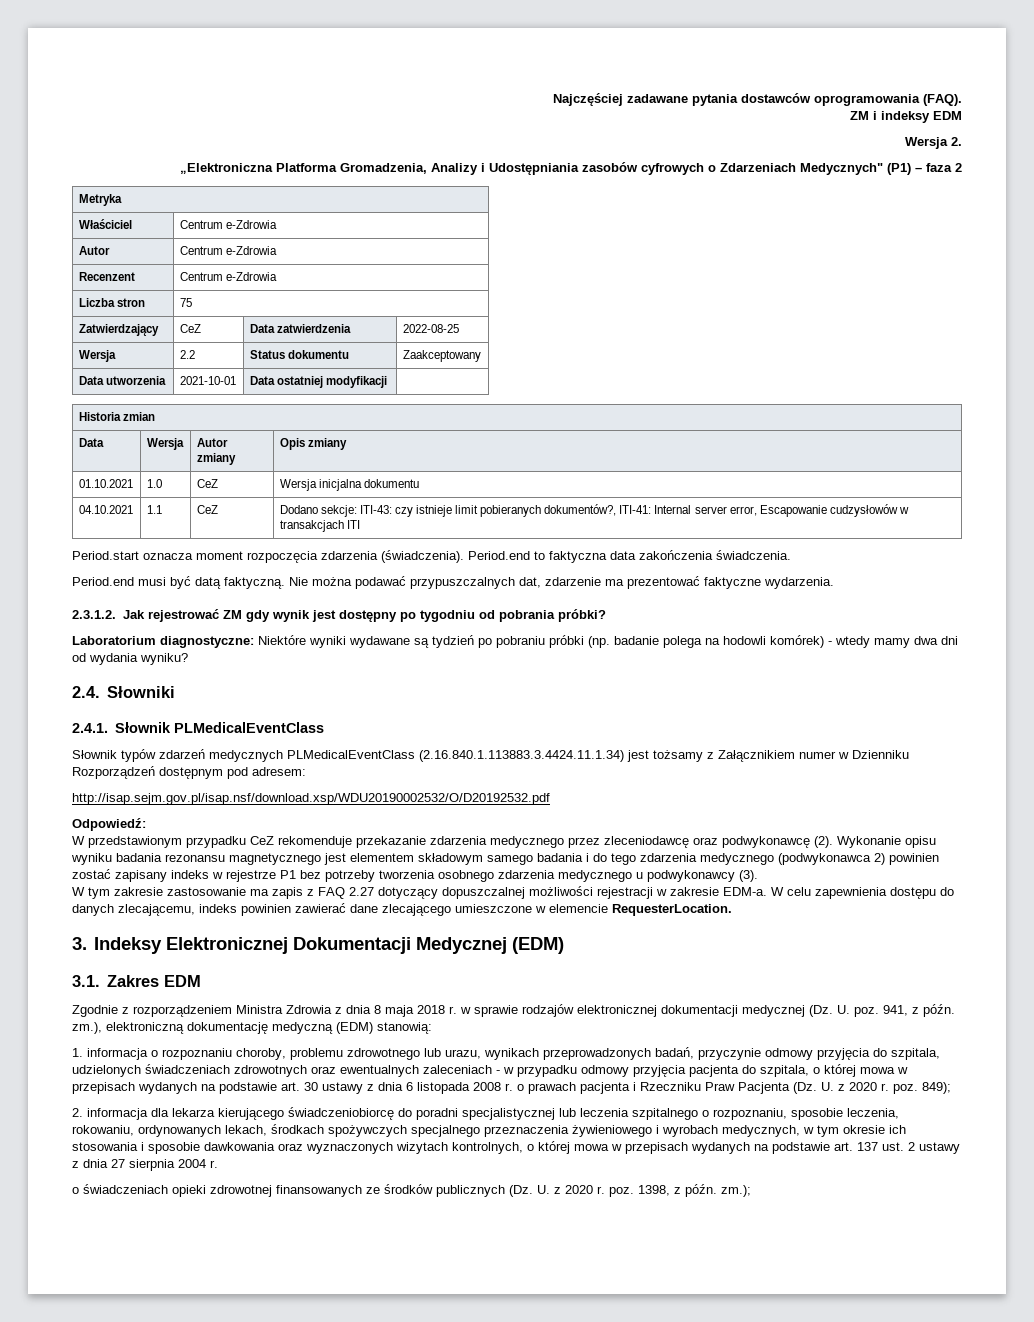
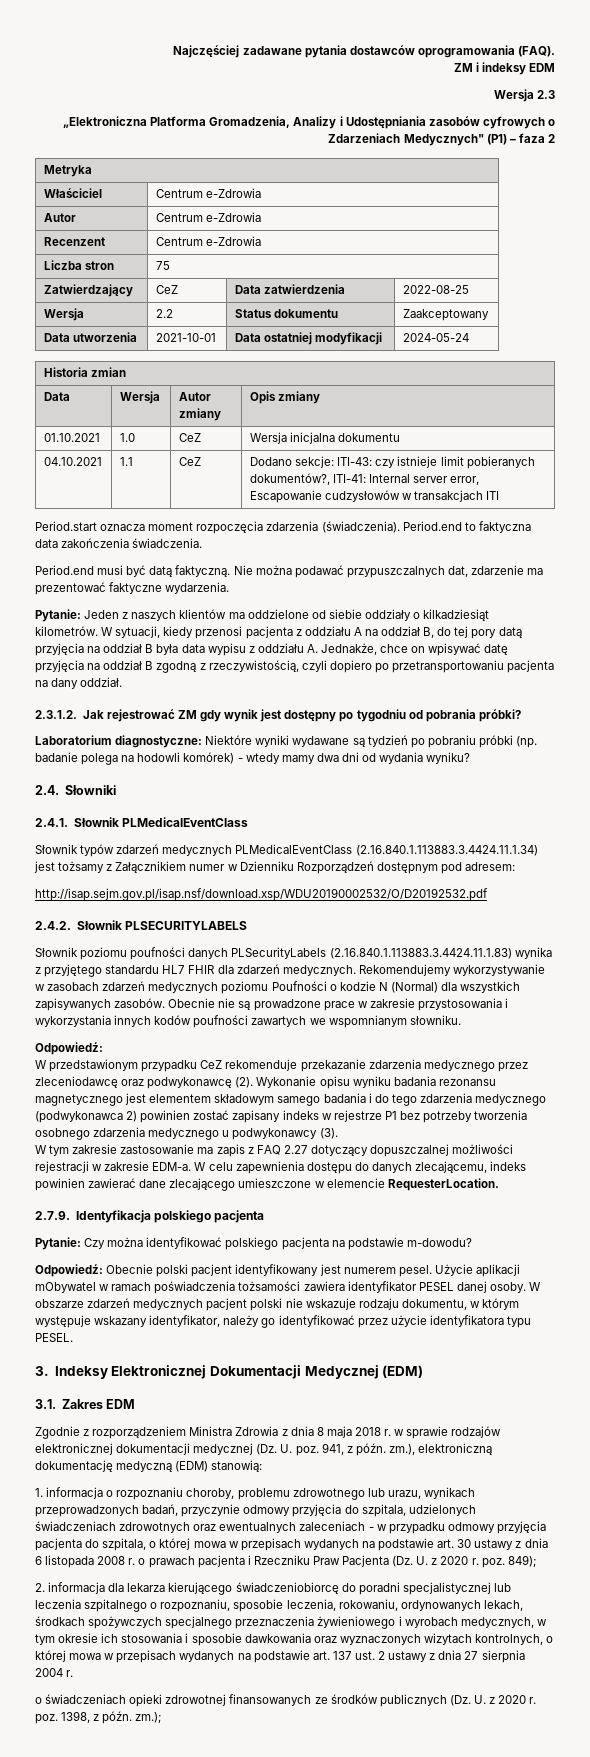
[951,137,962,146] 2. -> [537,90,555,99] 2.3
(387, 382) none -> [402,333,469,342] 2024-05-24
(834, 583) none -> [35,609,490,622] [35,626,522,639] [35,643,509,656] [35,660,555,673] [35,677,123,689] // Pytanie: Jeden z naszych klientów ma oddzielone od siebie oddziały o kilkadziesiąt kilometrów. W sytuacji, kiedy przenosi pacjenta z oddziału A na oddział B, do tej pory datą przyjęcia na oddział B była data wypisu z oddziału A. Jednakże, chce on wpisywać datę przyjęcia na oddział B zgodną z rzeczywistością, czyli dopiero po przetransportowaniu pacjenta na dany oddział.
(550, 799) none -> [35,920,247,930] [35,947,552,960] [35,964,545,977] [35,981,521,994] [35,998,509,1011] [35,1015,461,1028] // 2.4.2. Słownik PLSECURITYLABELS // Słownik poziomu poufności danych PLSecurityLabels (2.16.840.1.113883.3.4424.11.1.83) wynika z przyjętego standardu HL7 FHIR dla zdarzeń medycznych. Rekomendujemy wykorzystywanie w zasobach zdarzeń medycznych poziomu Poufności o kodzie N (Normal) dla wszystkich zapisywanych zasobów. Obecnie nie są prowadzone prace w zakresie przystosowania i wykorzystania innych kodów poufności zawartych we wspomnianym słowniku.
(732, 910) none -> [35,1210,265,1223] [35,1237,472,1250] [35,1264,520,1277] [35,1281,542,1294] [35,1298,520,1311] [35,1315,531,1328] [35,1333,73,1342] // 2.7.9. Identyfikacja polskiego pacjenta // Pytanie: Czy można identyfikować polskiego pacjenta na podstawie m-dowodu? // Odpowiedź: Obecnie polski pacjent identyfikowany jest numerem pesel. Użycie aplikacji mObywatel w ramach poświadczenia tożsamości zawiera identyfikator PESEL danej osoby. W obszarze zdarzeń medycznych pacjent polski nie wskazuje rodzaju dokumentu, w którym występuje wskazany identyfikator, należy go identyfikować przez użycie identyfikatora typu PESEL.

